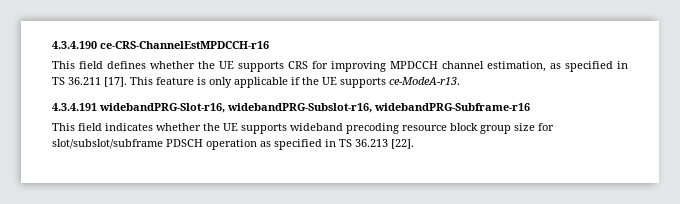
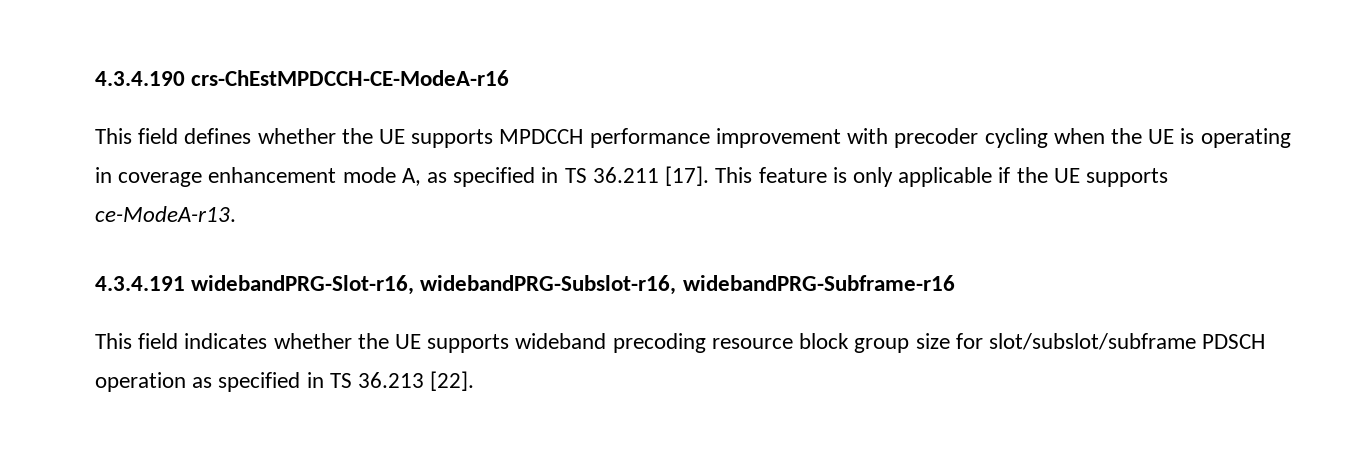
[100,41,269,49] ce-CRS-ChannelEstMPDCCH-r16 -> [191,70,510,86] crs-ChEstMPDCCH-CE-ModeA-r16
[288,61,546,72] CRS for improving MPDCCH channel estimation, -> [499,128,1291,148] [95,167,421,187] MPDCCH performance improvement with precoder cycling when the UE is operating in coverage enhancement mode A,

